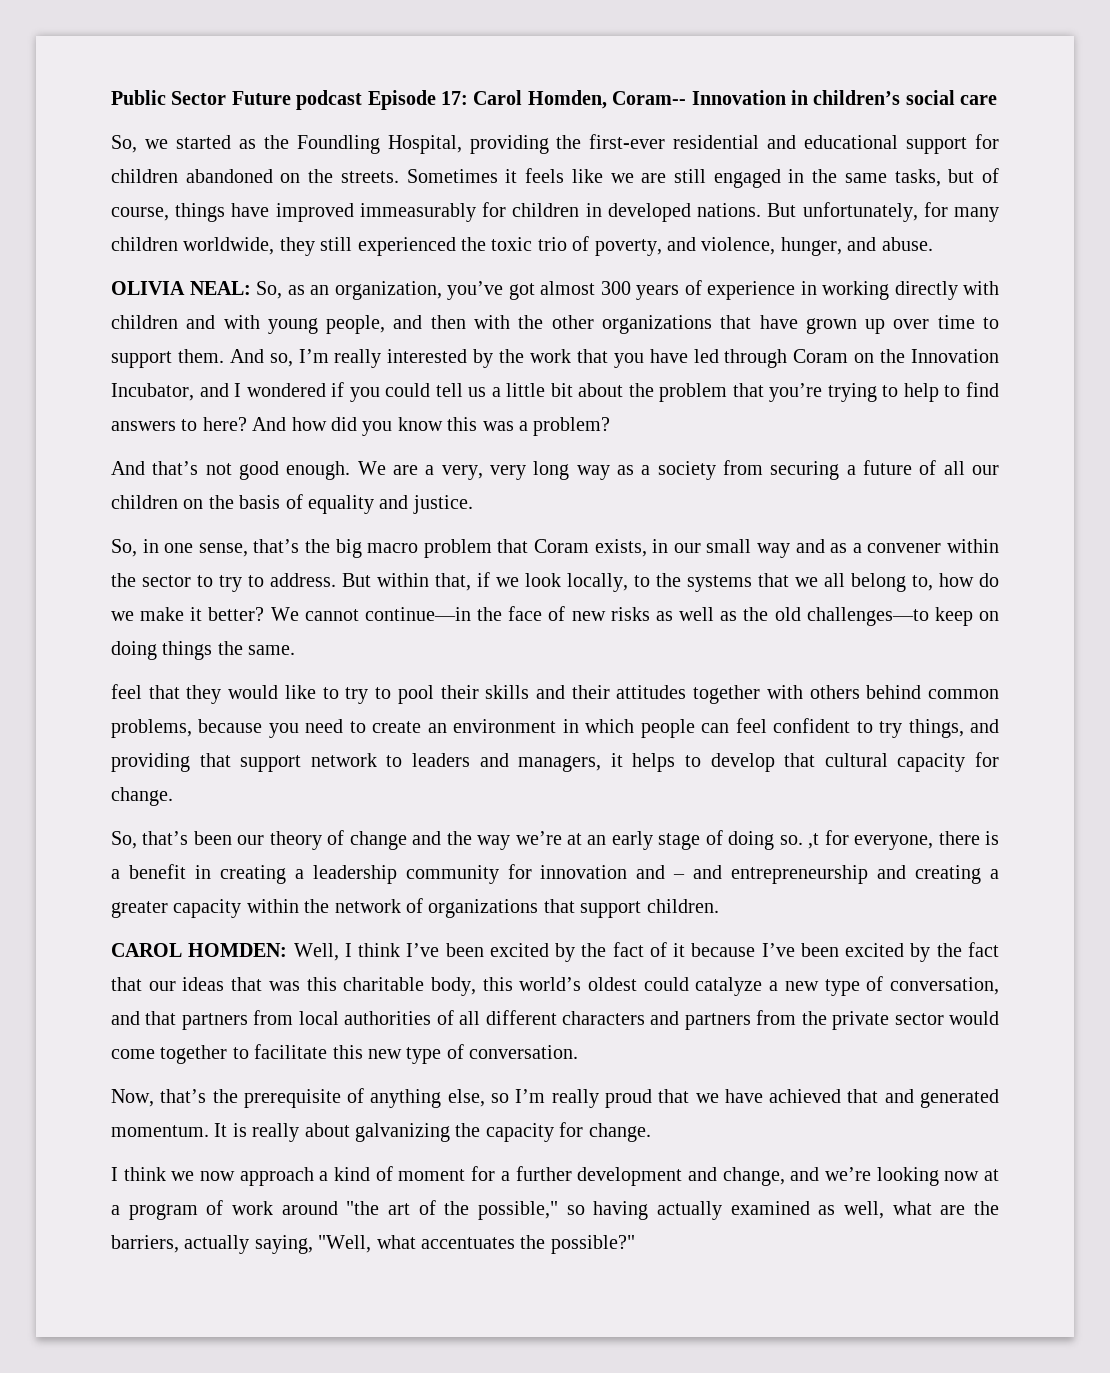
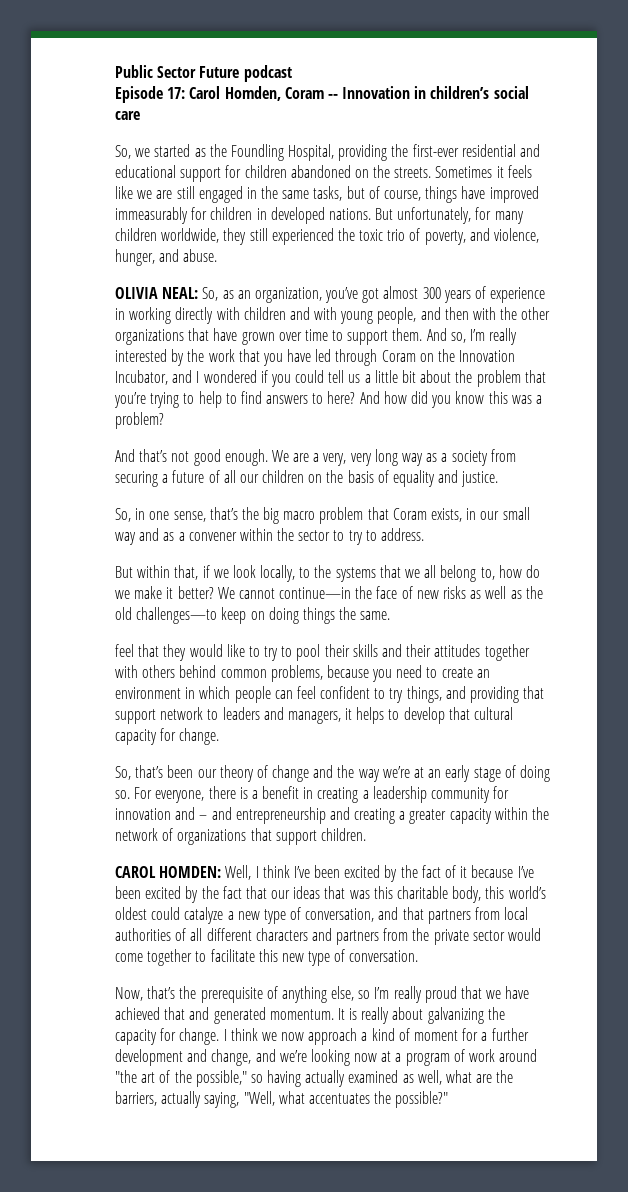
(363, 100) none -> (292, 73) //
[612,91,687,105] Coram-- -> [284,87,338,99] Coram --
[865,319,886,334] up -> (275, 338) none
(336, 580) none -> (425, 534) //
[808,830,849,849] ,t for -> [134,787,153,799] For
(651, 1132) // -> (220, 1036) none

